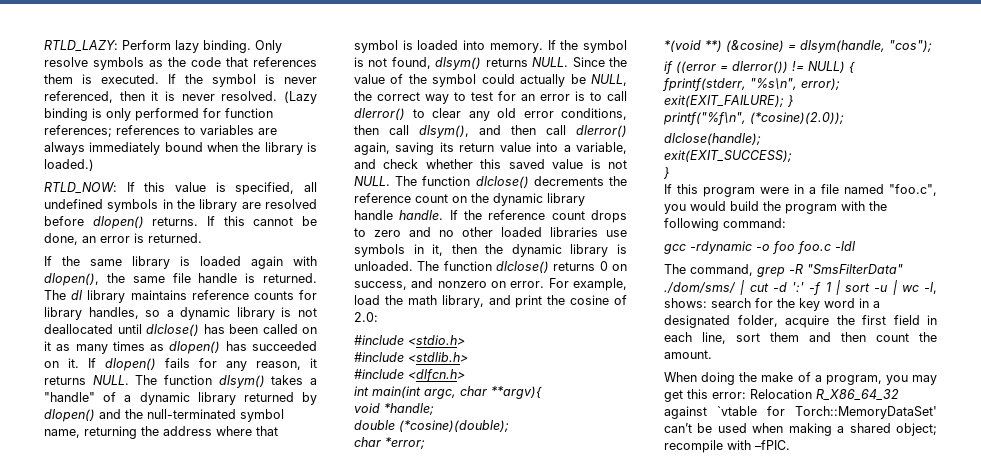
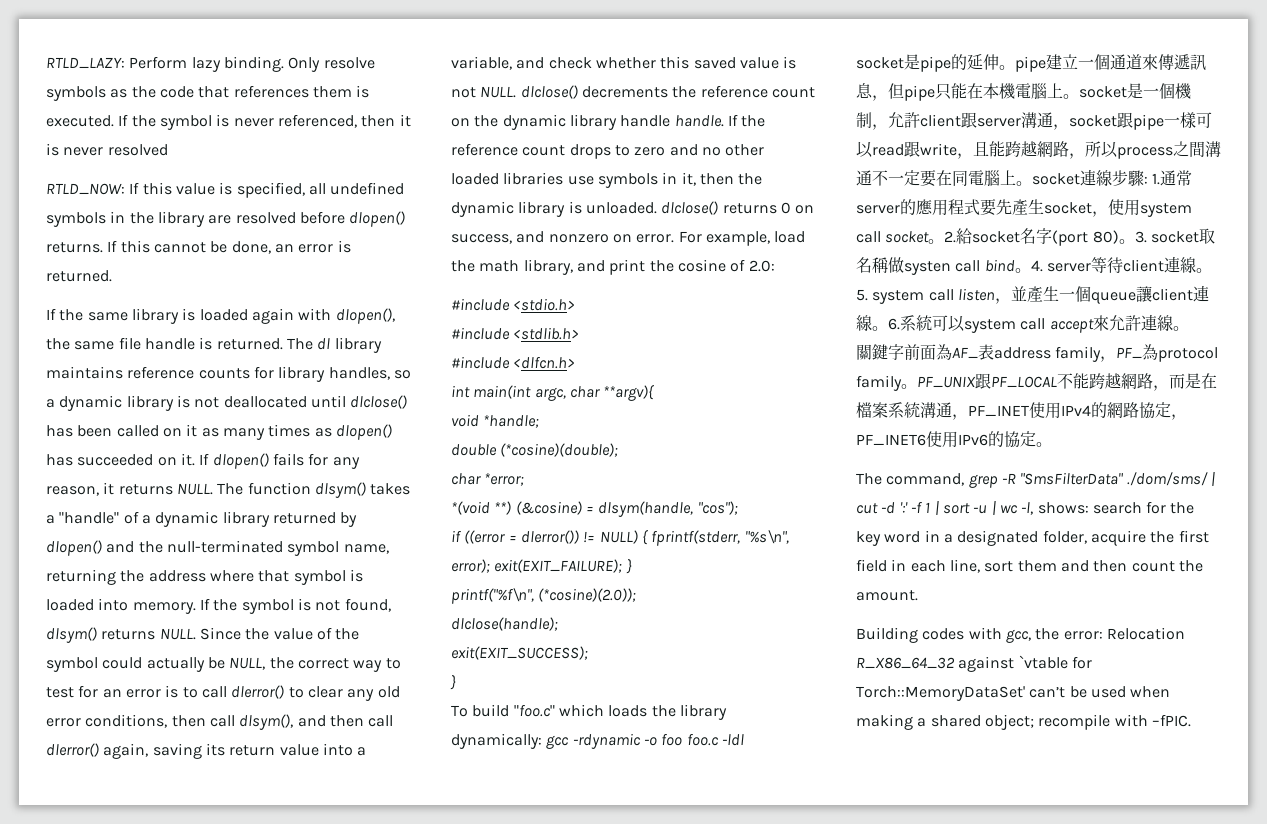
[221,91,317,104] [44,108,273,121] [44,125,277,137] [44,142,318,155] [44,159,94,171] resolved. (Lazy binding is only performed for function references; references to variables are always immediately bound when the library is loaded.) -> [107,144,168,156] resolved
[395,176,471,186] The function -> (517, 92) none
[417,261,492,271] The function -> (657, 208) none
[664,184,937,197] [664,201,887,214] [664,218,786,231] If this program were in a file named "foo.c", you would build the program with the following command: // -> [451,704,727,720] [451,733,542,749] To build "foo.c" which loads the library dynamically:
(855, 246) none -> [856,54,1206,72] [856,83,1192,101] [856,112,1212,130] [856,141,1221,159] [856,169,1193,187] [856,199,1192,217] [856,228,1215,246] [856,256,1212,275] [856,285,1209,304] [856,314,1189,333] [856,344,1219,362] [856,373,1217,391] [856,402,1187,420] [856,431,1052,448] // socket是pipe的延伸。pipe建立一個通道來傳遞訊息，但pipe只能在本機電腦上。socket是一個機制，允許client跟server溝通，socket跟pipe一樣可以read跟write，且能跨越網路，所以process之間溝通不一定要在同電腦上。socket連線步驟: 1.通常server的應用程式要先產生socket，使用system call socket。2.給socket名字(port 80)。3. socket取名稱做systen call bind。4. server等待client連線。5. system call listen，並產生一個queue讓client連線。6.系統可以system call accept來允許連線。 // 關鍵字前面為AF_表address family，PF_為protocol family。PF_UNIX跟PF_LOCAL不能跨越網路，而是在檔案系統溝通，PF_INET使用IPv4的網路協定，PF_INET6使用IPv6的協定。
[664,372,937,385] [664,389,708,402] When doing the make of a program, you may get this -> [856,627,1060,643] Building codes with gcc, the

